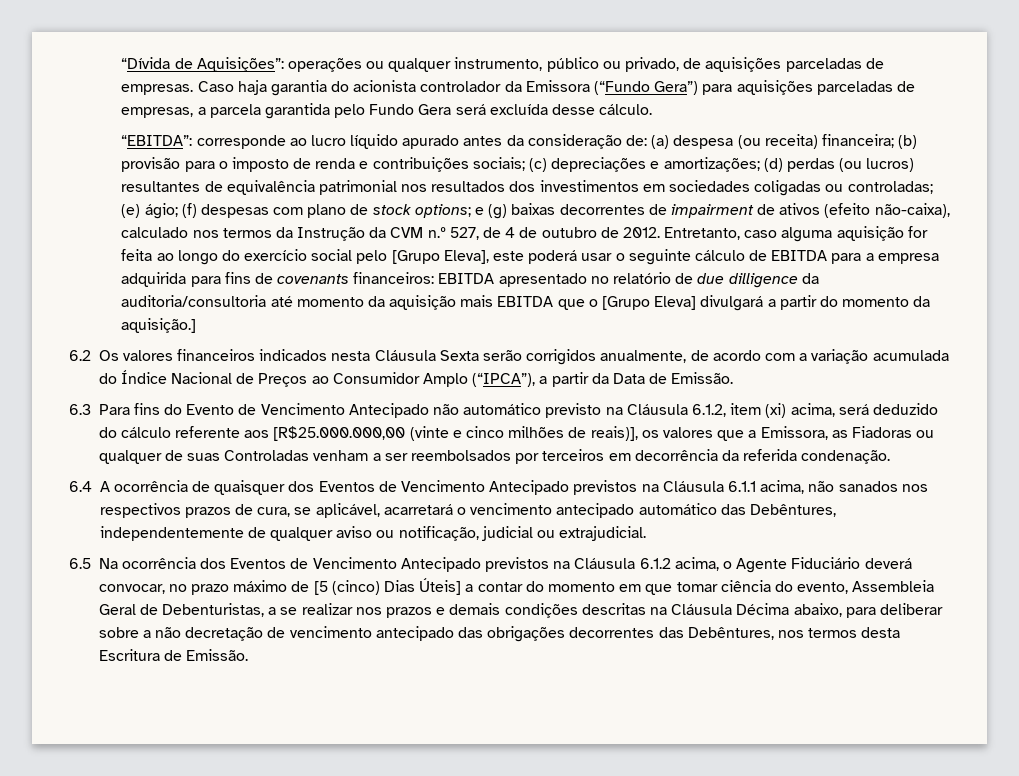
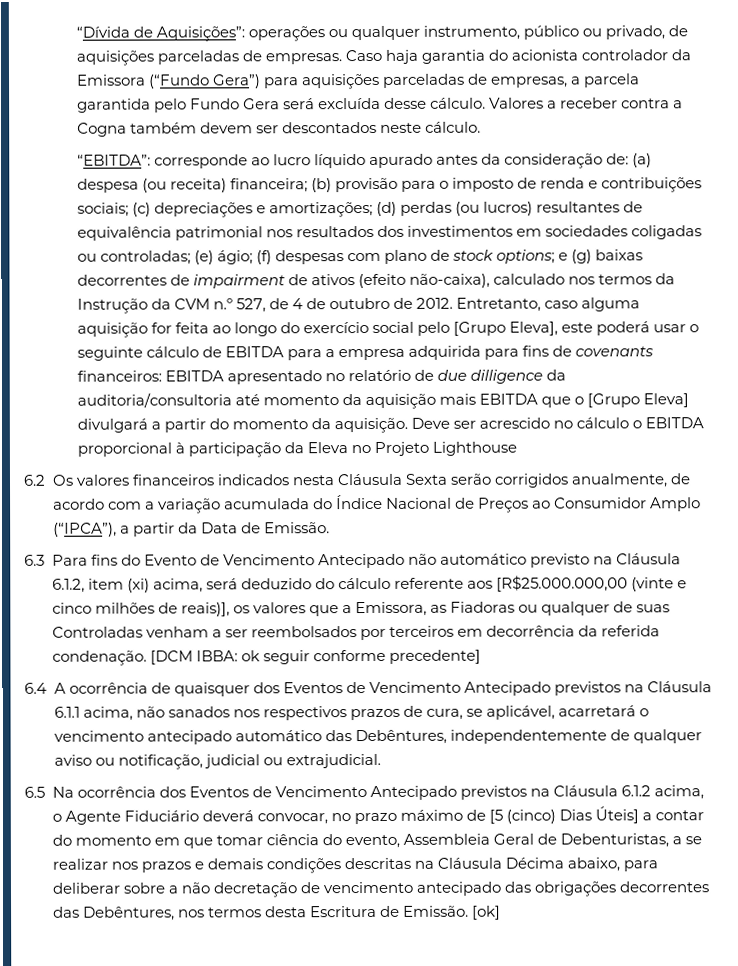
(653, 109) none -> [489,97,684,109] [76,121,482,137] Valores a receber contra a Cogna também devem ser descontados neste cálculo.
[121,318,197,333] aquisição.] -> [334,417,705,434] [76,441,518,458] aquisição. Deve ser acrescido no cálculo o EBITDA proporcional à participação da Eleva no Projeto Lighthouse
(891, 457) none -> [149,649,481,665] [DCM IBBA: ok seguir conforme precedente]
(249, 655) none -> [471,905,501,920] [ok]

